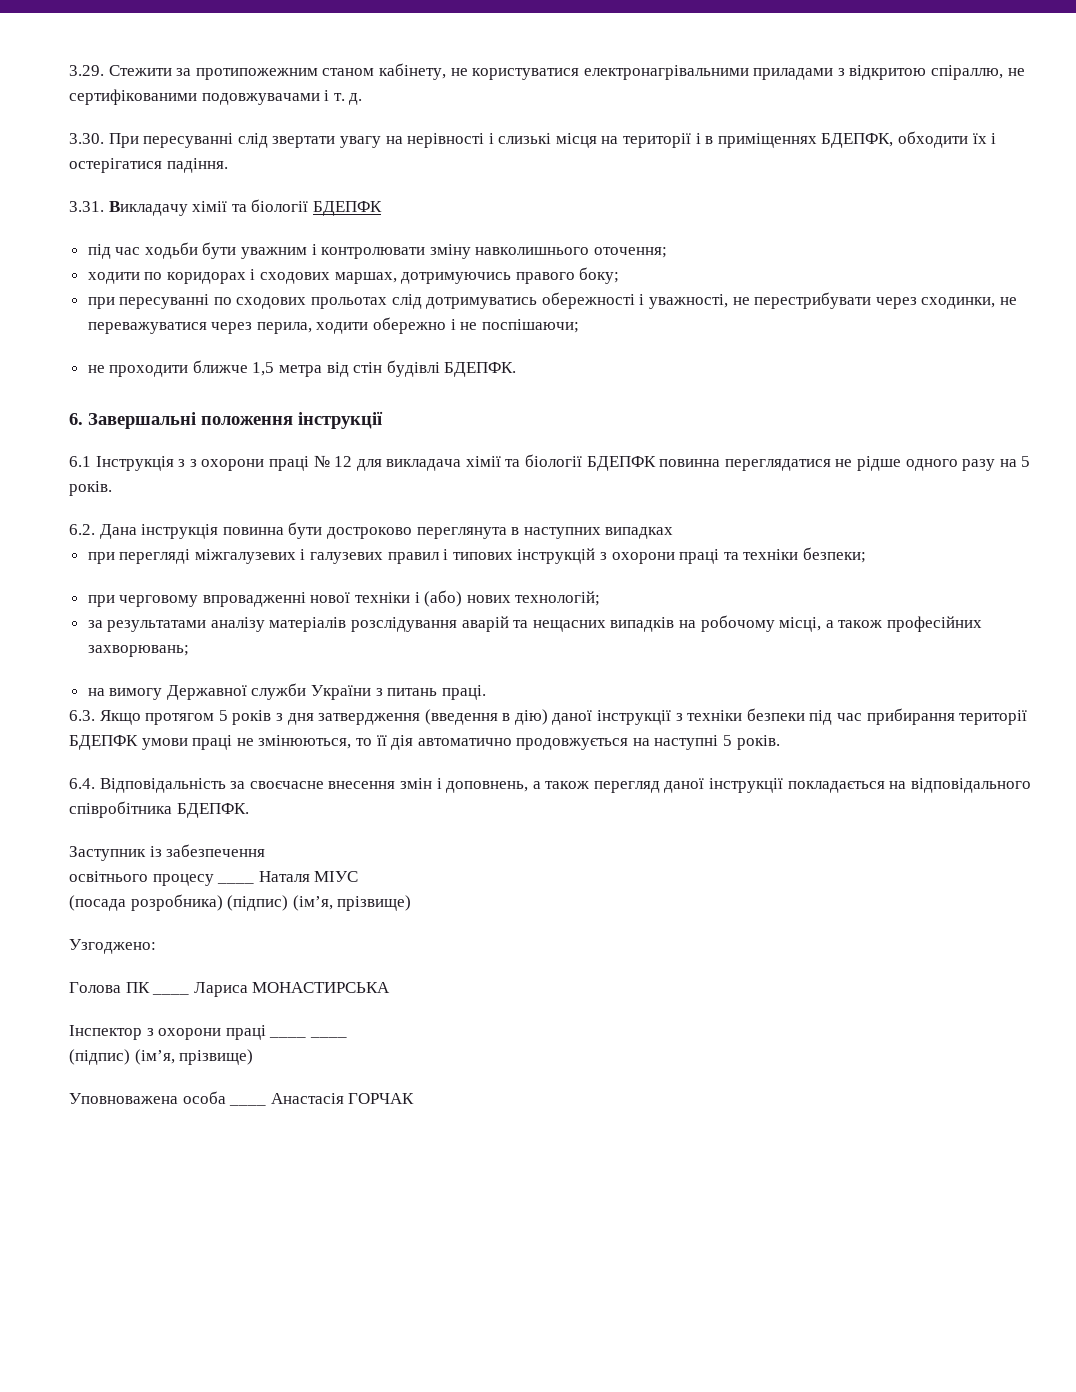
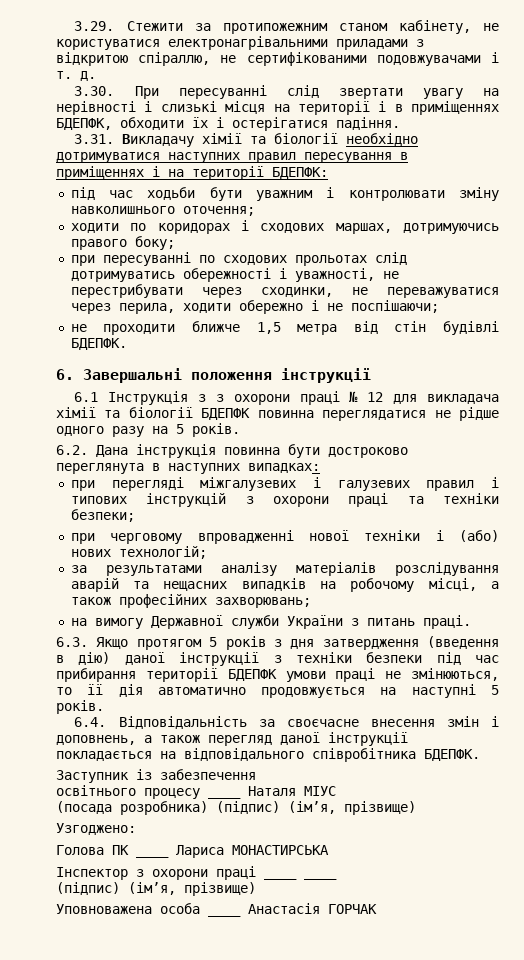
[312,201,382,216] БДЕПФК -> [346,133,419,146] [56,152,408,163] [56,166,328,180] необхідно дотримуватися наступних правил пересування в приміщеннях і на території БДЕПФК:
[605,527,674,539] випадках -> [248,463,320,473] випадках:

